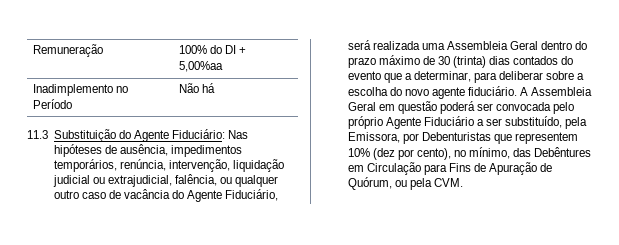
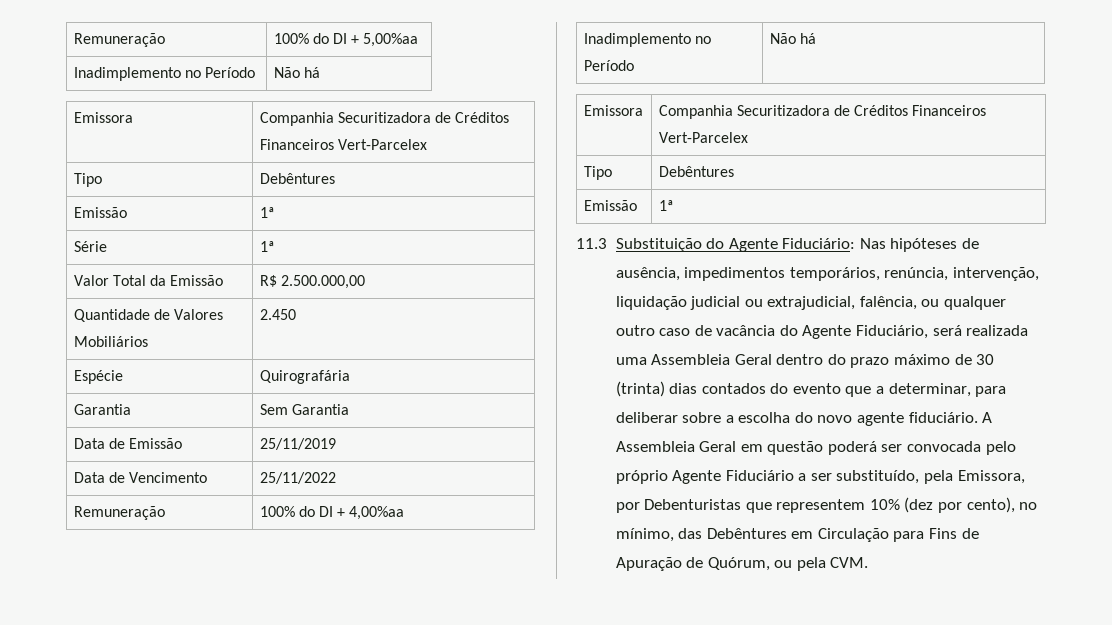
(216, 88) none -> [73,112,133,123] [259,112,510,126] [259,139,427,150] [73,173,102,187] [259,173,335,184] [73,207,127,218] [259,207,274,218] [73,241,107,252] [259,241,274,252] [73,275,224,286] [259,275,365,289] [73,309,223,322] [73,336,148,347] [259,309,296,320] [73,370,123,384] [259,370,350,384] [73,404,131,415] [259,404,349,415] [73,438,182,449] [259,438,336,450] [73,472,207,483] [259,472,336,484] [73,506,165,520] [259,506,405,520] [583,33,711,47] [583,60,634,71] [769,33,816,44] [583,105,643,116] [658,105,987,119] [658,132,748,143] [583,166,612,180] [658,166,734,177] [583,200,637,211] [658,200,673,211] // Emissora | Companhia Securitizadora de Créditos Financeiros Vert-Parcelex // Tipo | Debêntures // Emissão | 1ª // Série | 1ª // Valor Total da Emissão | R$ 2.500.000,00 // Quantidade de Valores Mobiliários | 2.450 // Espécie | Quirografária // Garantia | Sem Garantia // Data de Emissão | 25/11/2019 // Data de Vencimento | 25/11/2022 // Remuneração | 100% do DI + 4,00%aa // Inadimplemento no Período | Não há // Emissora | Companhia Securitizadora de Créditos Financeiros Vert-Parcelex // Tipo | Debêntures // Emissão | 1ª

